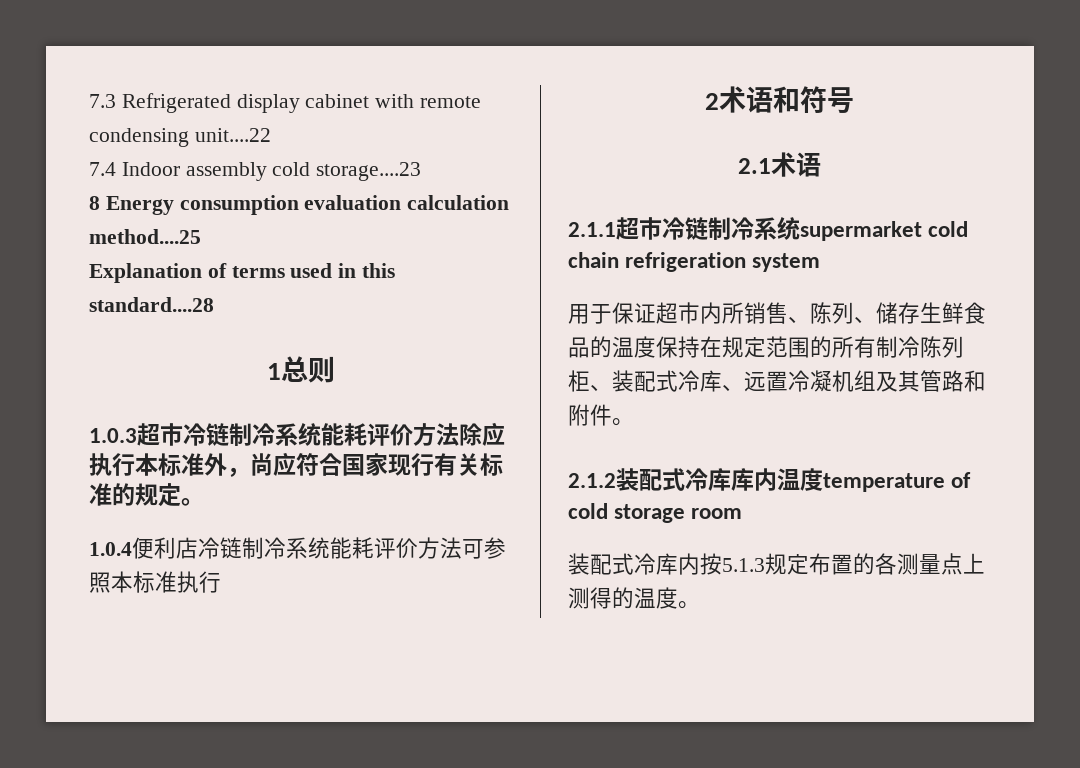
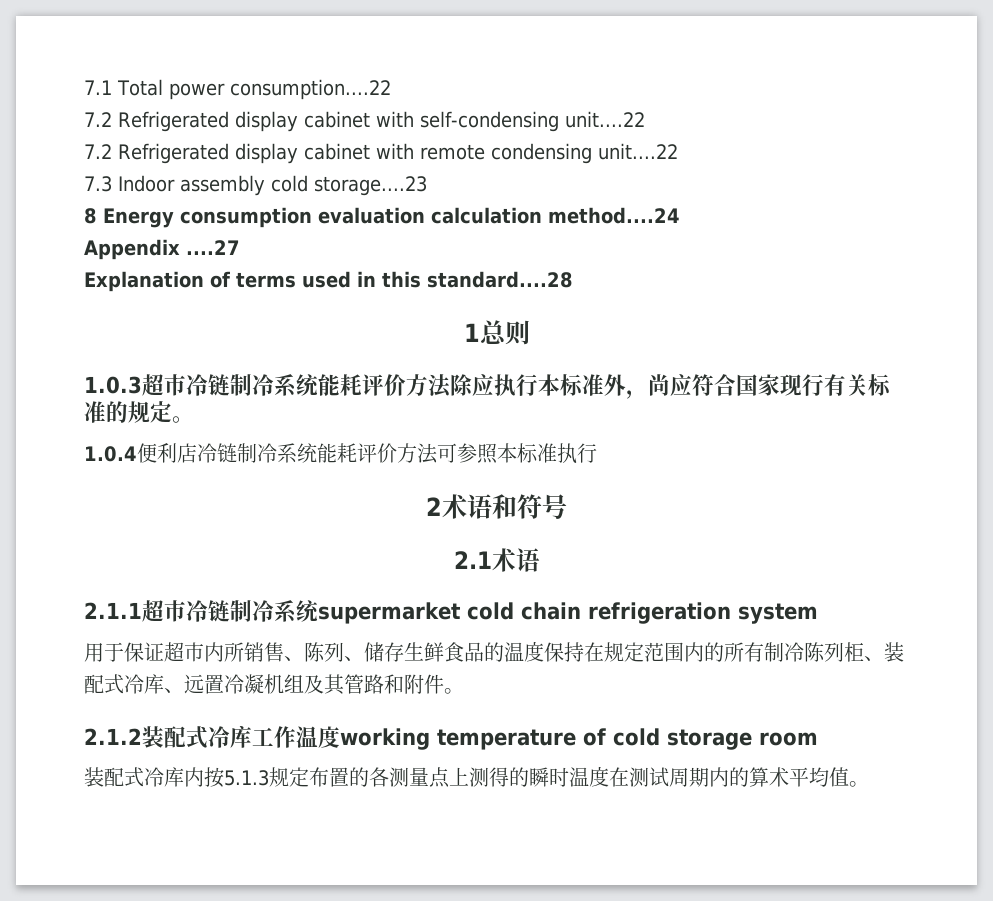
[89,94,116,108] 7.3 -> [84,79,391,100] [84,111,645,132] [84,144,112,159] 7.1 Total power consumption....22 // 7.2 Refrigerated display cabinet with self-condensing unit....22 // 7.2
[89,162,116,176] 7.4 -> [84,176,112,192] 7.3
[89,229,201,244] method....25 -> [548,207,680,224] [84,239,240,260] method....24 // Appendix ....27
(810, 347) none -> [684,642,704,662] 内
[731,468,823,491] 库内温度 -> [252,726,430,750] 工作温度working
[634,587,678,609] 温度 -> [529,766,849,787] 瞬时温度在测试周期内的算术平均值

